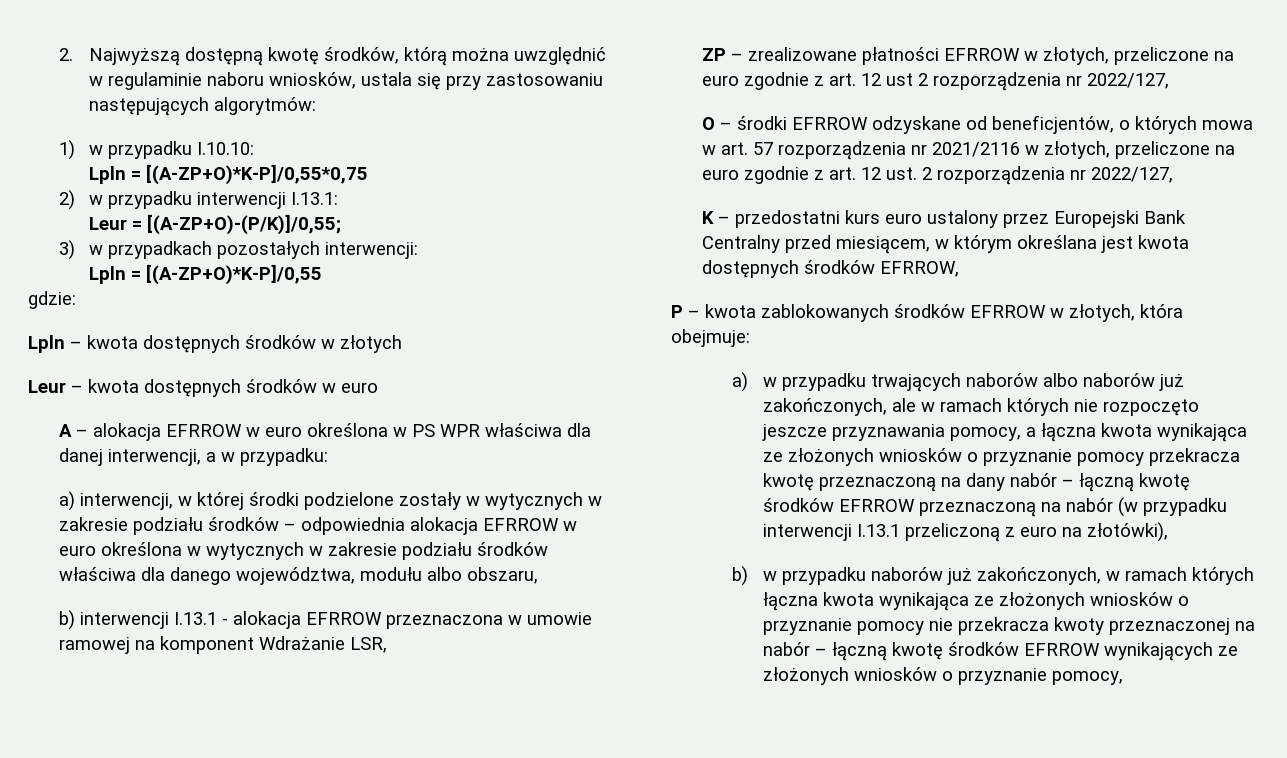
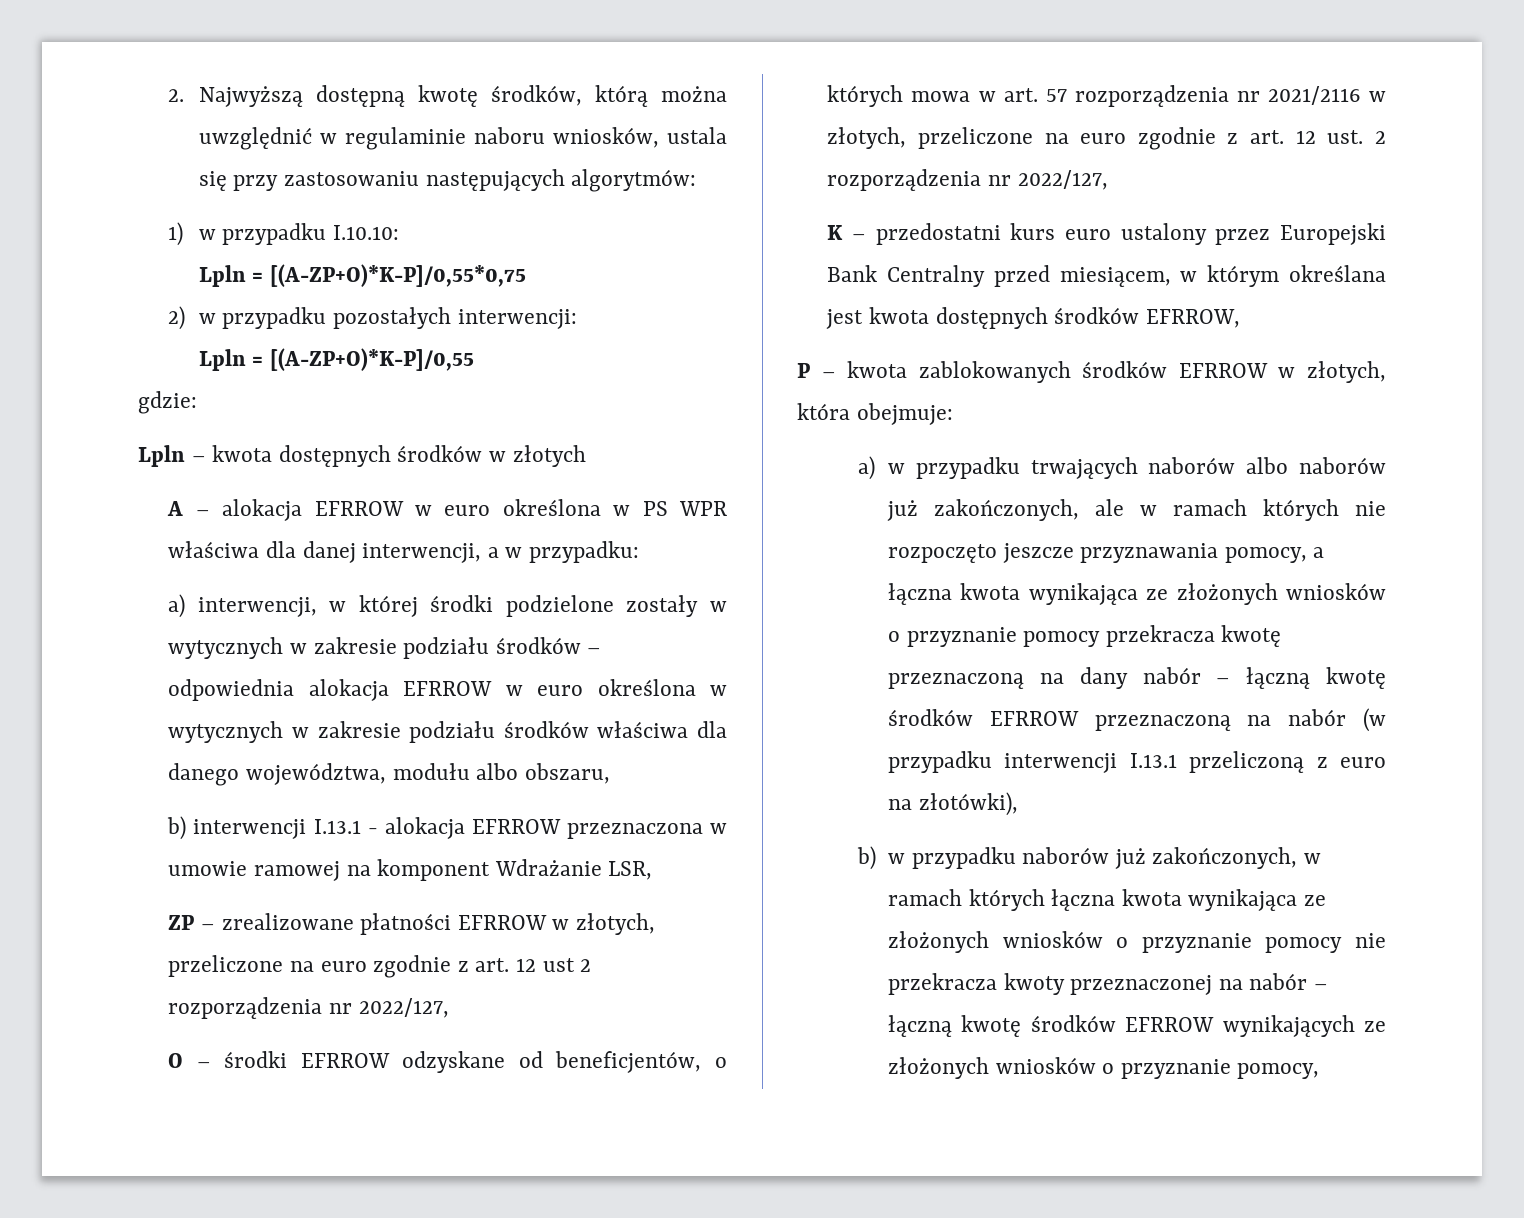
[197,192,339,209] [89,214,342,235] [58,240,213,260] interwencji I.13.1: // Leur = [(A-ZP+O)-(P/K)]/0,55; // 3) w przypadkach -> (327, 318) none
[28,379,378,397] // Leur – kwota dostępnych środków w euro -> (586, 456) none

